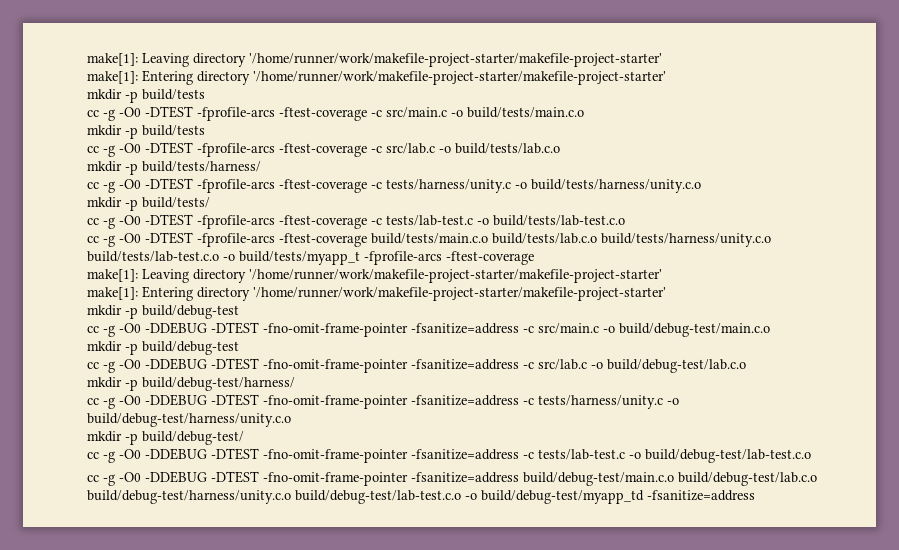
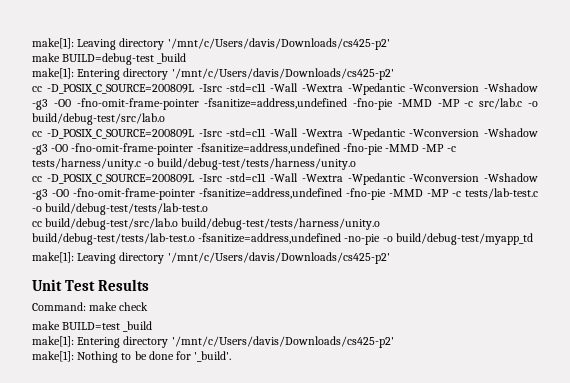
[87,53,662,67] [87,70,666,85] [87,89,205,103] [87,106,584,121] [87,125,205,139] [87,142,560,157] [87,161,261,175] [87,178,701,193] [87,197,210,211] [87,214,625,229] [87,232,771,247] [87,251,534,265] [87,269,662,283] [87,286,666,301] [87,305,239,319] [87,322,770,337] [87,341,239,355] [87,358,746,373] [87,377,295,391] [87,394,679,409] [87,413,291,427] [87,431,244,445] [87,448,811,463] [87,471,817,486] [87,490,755,504] make[1]: Leaving directory '/home/runner/work/makefile-project-starter/makefile-project-starter' // make[1]: Entering directory '/home/runner/work/makefile-project-starter/makefile-project-starter' // mkdir -p build/tests // cc -g -O0 -DTEST -fprofile-arcs -ftest-coverage -c src/main.c -o build/tests/main.c.o // mkdir -p build/tests // cc -g -O0 -DTEST -fprofile-arcs -ftest-coverage -c src/lab.c -o build/tests/lab.c.o // mkdir -p build/tests/harness/ // cc -g -O0 -DTEST -fprofile-arcs -ftest-coverage -c tests/harness/unity.c -o build/tests/harness/unity.c.o // mkdir -p build/tests/ // cc -g -O0 -DTEST -fprofile-arcs -ftest-coverage -c tests/lab-test.c -o build/tests/lab-test.c.o // cc -g -O0 -DTEST -fprofile-arcs -ftest-coverage build/tests/main.c.o build/tests/lab.c.o build/tests/harness/unity.c.o build/tests/lab-test.c.o -o build/tests/myapp_t -fprofile-arcs -ftest-coverage // make[1]: Leaving directory '/home/runner/work/makefile-project-starter/makefile-project-starter' // make[1]: Entering directory '/home/runner/work/makefile-project-starter/makefile-project-starter' // mkdir -p build/debug-test // cc -g -O0 -DDEBUG -DTEST -fno-omit-frame-pointer -fsanitize=address -c src/main.c -o build/debug-test/main.c.o // mkdir -p build/debug-test // cc -g -O0 -DDEBUG -DTEST -fno-omit-frame-pointer -fsanitize=address -c src/lab.c -o build/debug-test/lab.c.o // mkdir -p build/debug-test/harness/ // cc -g -O0 -DDEBUG -DTEST -fno-omit-frame-pointer -fsanitize=address -c tests/harness/unity.c -o build/debug-test/harness/unity.c.o // mkdir -p build/debug-test/ // cc -g -O0 -DDEBUG -DTEST -fno-omit-frame-pointer -fsanitize=address -c tests/lab-test.c -o build/debug-test/lab-test.c.o // cc -g -O0 -DDEBUG -DTEST -fno-omit-frame-pointer -fsanitize=address build/debug-test/main.c.o build/debug-test/lab.c.o build/debug-test/harness/unity.c.o build/debug-test/lab-test.c.o -o build/debug-test/myapp_td -fsanitize=address -> [32,38,390,50] [32,53,187,65] [32,68,394,80] [32,83,538,95] [32,98,538,110] [32,113,165,125] [32,128,538,140] [32,143,456,155] [32,158,357,170] [32,173,538,185] [32,188,538,200] [32,203,209,215] [32,218,381,230] [32,233,533,245] [32,252,390,264] [32,279,150,291] [32,302,149,311] [32,321,153,332] [32,336,394,348] [32,351,232,363] make[1]: Leaving directory '/mnt/c/Users/davis/Downloads/cs425-p2' // make BUILD=debug-test _build // make[1]: Entering directory '/mnt/c/Users/davis/Downloads/cs425-p2' // cc -D_POSIX_C_SOURCE=200809L -Isrc -std=c11 -Wall -Wextra -Wpedantic -Wconversion -Wshadow -g3 -O0 -fno-omit-frame-pointer -fsanitize=address,undefined -fno-pie -MMD -MP -c src/lab.c -o build/debug-test/src/lab.o // cc -D_POSIX_C_SOURCE=200809L -Isrc -std=c11 -Wall -Wextra -Wpedantic -Wconversion -Wshadow -g3 -O0 -fno-omit-frame-pointer -fsanitize=address,undefined -fno-pie -MMD -MP -c tests/harness/unity.c -o build/debug-test/tests/harness/unity.o // cc -D_POSIX_C_SOURCE=200809L -Isrc -std=c11 -Wall -Wextra -Wpedantic -Wconversion -Wshadow -g3 -O0 -fno-omit-frame-pointer -fsanitize=address,undefined -fno-pie -MMD -MP -c tests/lab-test.c -o build/debug-test/tests/lab-test.o // cc build/debug-test/src/lab.o build/debug-test/tests/harness/unity.o build/debug-test/tests/lab-test.o -fsanitize=address,undefined -no-pie -o build/debug-test/myapp_td // make[1]: Leaving directory '/mnt/c/Users/davis/Downloads/cs425-p2' // Unit Test Results // Command: make check // make BUILD=test _build // make[1]: Entering directory '/mnt/c/Users/davis/Downloads/cs425-p2' // make[1]: Nothing to be done for '_build'.

